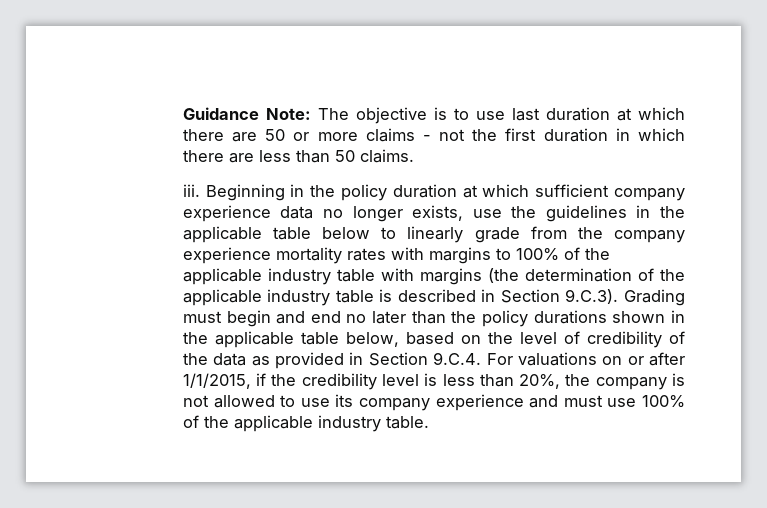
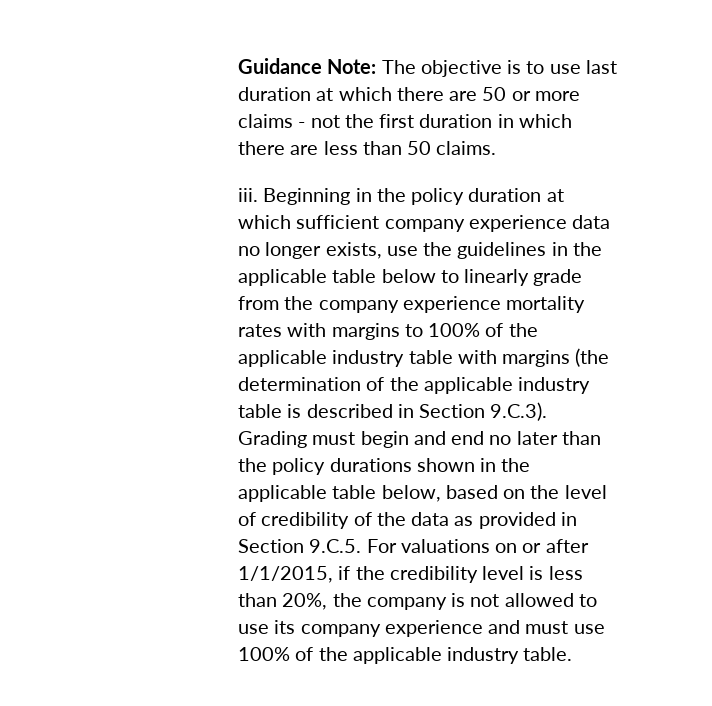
[433,352,482,365] 9.C.4. -> [309,539,362,553] 9.C.5.

